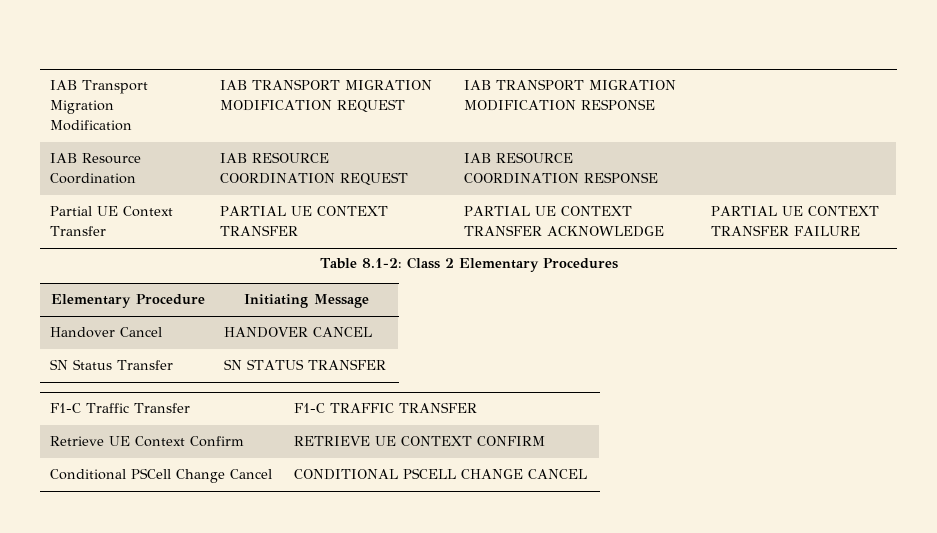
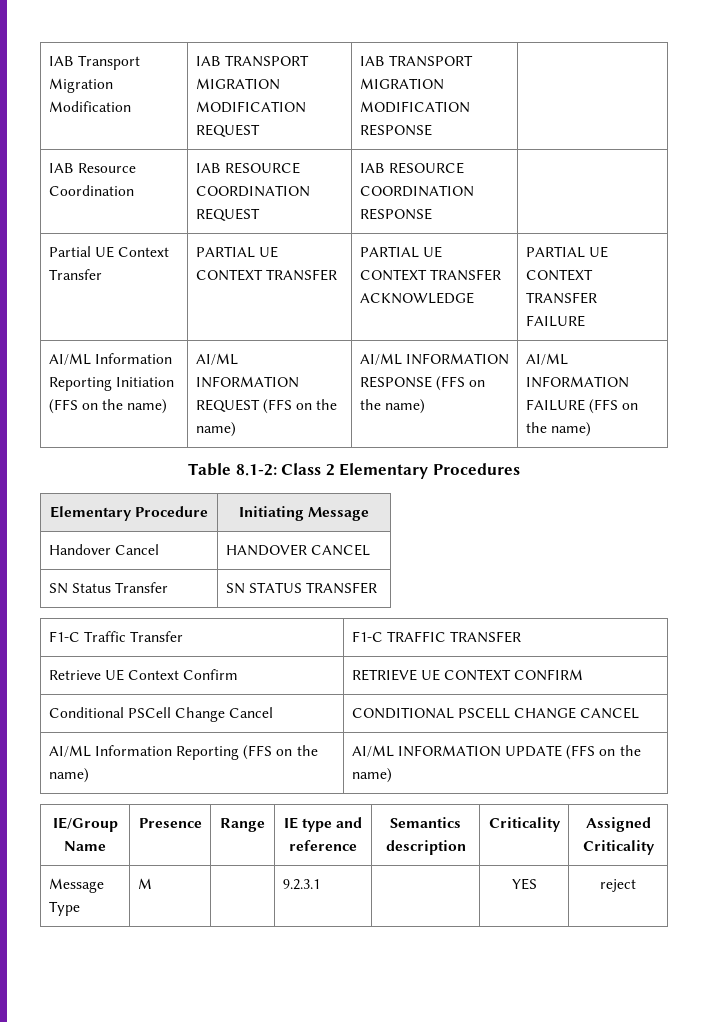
(861, 231) none -> [48,353,172,365] [48,377,174,391] [48,399,168,414] [195,353,238,365] [195,376,299,388] [195,399,338,414] [195,422,236,437] [359,353,509,365] [359,376,486,391] [359,399,425,414] [525,353,568,365] [525,376,629,388] [525,399,639,414] [525,422,591,437] // AI/ML Information Reporting Initiation (FFS on the name) | AI/ML INFORMATION REQUEST (FFS on the name) | AI/ML INFORMATION RESPONSE (FFS on the name) | AI/ML INFORMATION FAILURE (FFS on the name)
(588, 474) none -> [48,745,318,760] [48,768,89,783] [351,745,641,760] [351,768,392,783] [52,817,118,832] [64,841,106,851] [138,818,202,828] [220,818,265,832] [283,817,363,832] [289,840,357,851] [390,817,461,828] [385,840,466,855] [488,817,561,832] [585,817,651,832] [582,840,655,855] [48,878,104,893] [48,901,80,916] [137,878,152,889] [282,879,320,890] [511,878,537,890] [600,879,636,892] // AI/ML Information Reporting (FFS on the name) | AI/ML INFORMATION UPDATE (FFS on the name) // IE/Group Name | Presence | Range | IE type and reference | Semantics description | Criticality | Assigned Criticality // Message Type | M | | 9.2.3.1 | | YES | reject

